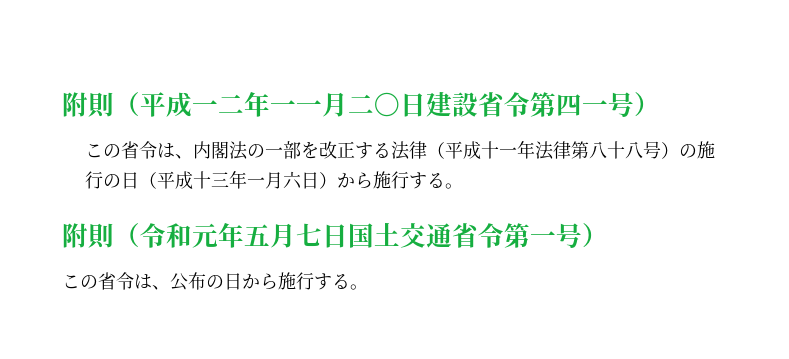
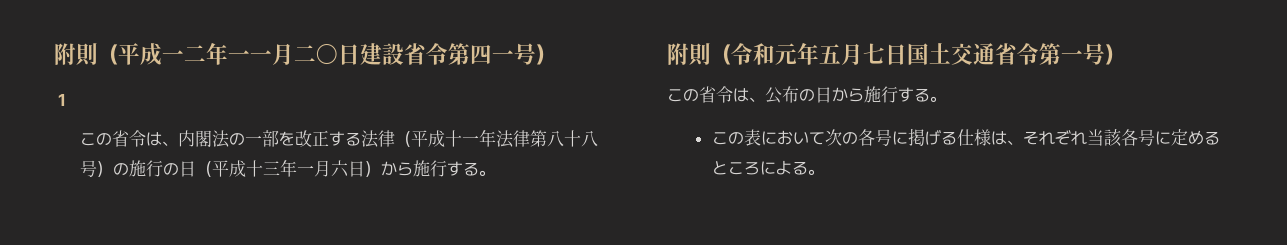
(660, 104) none -> [54,93,70,106] // １
(368, 287) none -> [711,128,1220,147] [711,160,824,175] // この表において次の各号に掲げる仕様は、それぞれ当該各号に定めるところによる。

